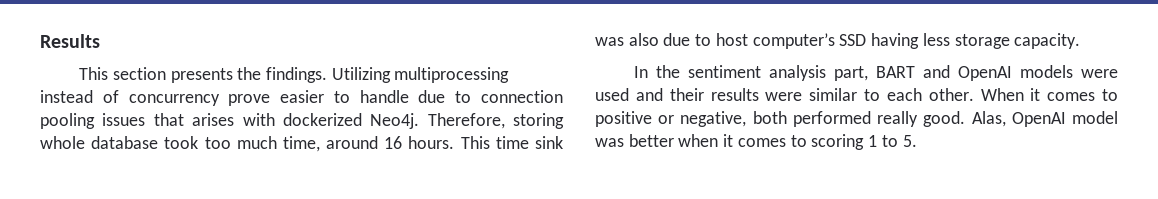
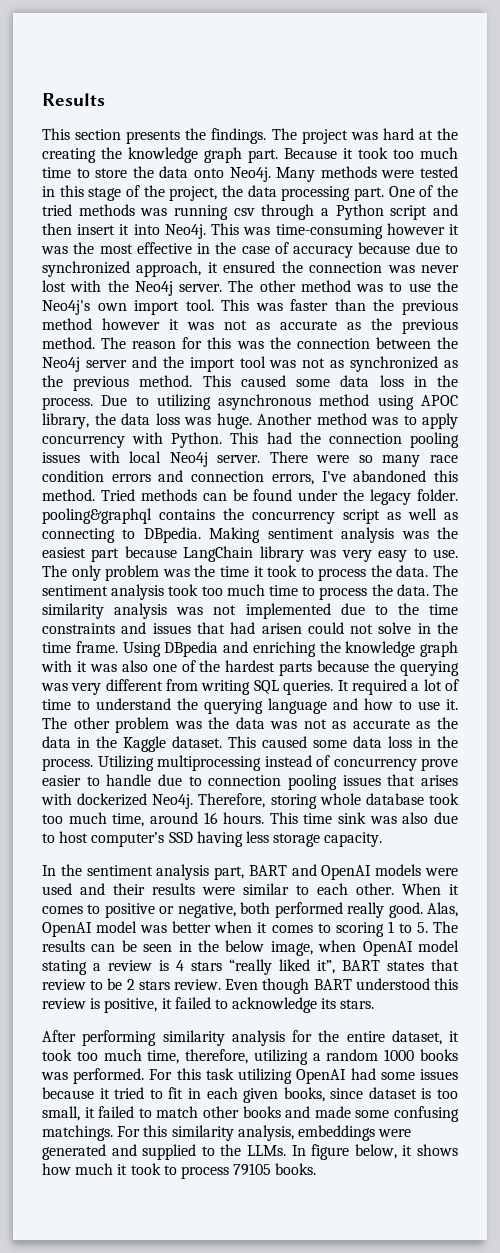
(327, 75) none -> [271,128,459,144] [42,147,458,163] [42,166,458,182] [42,185,459,201] [42,204,458,220] [42,223,459,239] [41,242,458,258] [42,261,459,277] [42,280,458,296] [42,299,458,315] [42,318,458,334] [42,337,458,349] [42,356,458,372] [42,375,459,391] [42,394,458,410] [42,413,458,429] [42,432,460,448] [42,451,458,467] [42,470,459,485] [42,489,459,505] [42,508,458,524] [42,527,458,543] [42,546,459,562] [42,565,458,581] [42,584,458,600] [42,603,458,619] [42,622,459,634] [42,641,458,657] [41,660,460,676] [41,679,460,695] [42,698,458,714] [42,717,458,733] [42,736,458,752] [42,758,93,771] The project was hard at the creating the knowledge graph part. Because it took too much time to store the data onto Neo4j. Many methods were tested in this stage of the project, the data processing part. One of the tried methods was running csv through a Python script and then insert it into Neo4j. This was time-consuming however it was the most effective in the case of accuracy because due to synchronized approach, it ensured the connection was never lost with the Neo4j server. The other method was to use the Neo4j's own import tool. This was faster than the previous method however it was not as accurate as the previous method. The reason for this was the connection between the Neo4j server and the import tool was not as synchronized as the previous method. This caused some data loss in the process. Due to utilizing asynchronous method using APOC library, the data loss was huge. Another method was to apply concurrency with Python. This had the connection pooling issues with local Neo4j server. There were so many race condition errors and connection errors, I've abandoned this method. Tried methods can be found under the legacy folder. pooling&graphql contains the concurrency script as well as connecting to DBpedia. Making sentiment analysis was the easiest part because LangChain library was very easy to use. The only problem was the time it took to process the data. The sentiment analysis took too much time to process the data. The similarity analysis was not implemented due to the time constraints and issues that had arisen could not solve in the time frame. Using DBpedia and enriching the knowledge graph with it was also one of the hardest parts because the querying was very different from writing SQL queries. It required a lot of time to understand the querying language and how to use it. The other problem was the data was not as accurate as the data in the Kaggle dataset. This caused some data loss in the process.
(917, 141) none -> [432,921,458,933] [42,940,459,956] [42,959,459,975] [42,978,458,994] [42,997,375,1013] [42,1030,459,1046] [42,1049,458,1065] [41,1068,459,1084] [42,1087,458,1103] [42,1106,459,1122] [42,1125,412,1141] [42,1144,459,1160] [42,1163,317,1179] The results can be seen in the below image, when OpenAI model stating a review is 4 stars “really liked it”, BART states that review to be 2 stars review. Even though BART understood this review is positive, it failed to acknowledge its stars. // After performing similarity analysis for the entire dataset, it took too much time, therefore, utilizing a random 1000 books was performed. For this task utilizing OpenAI had some issues because it tried to fit in each given books, since dataset is too small, it failed to match other books and made some confusing matchings. For this similarity analysis, embeddings were generated and supplied to the LLMs. In figure below, it shows how much it took to process 79105 books.

